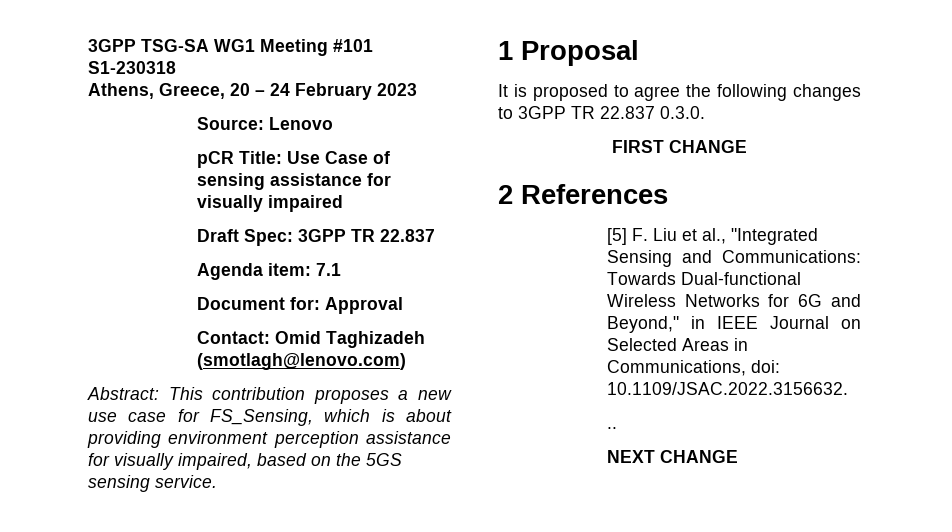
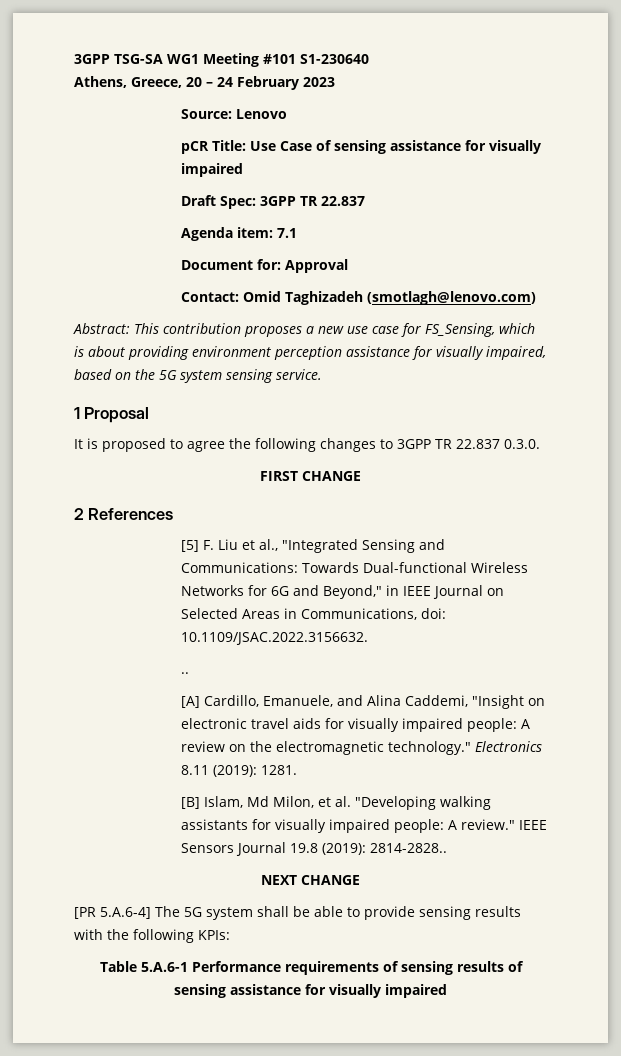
[88,61,176,74] S1-230318 -> [300,54,369,64] S1-230640
[366,453,402,466] 5GS -> [159,370,222,383] 5G system
[606,450,738,463] NEXT CHANGE -> [180,695,545,709] [180,718,530,732] [180,741,542,755] [180,765,297,777] [180,796,491,810] [180,819,547,833] [180,842,447,856] [261,875,360,885] [74,906,521,920] [74,929,230,943] [99,961,524,975] [174,984,447,998] [A] Cardillo, Emanuele, and Alina Caddemi, "Insight on electronic travel aids for visually impaired people: A review on the electromagnetic technology." Electronics 8.11 (2019): 1281. // [B] Islam, Md Milon, et al. "Developing walking assistants for visually impaired people: A review." IEEE Sensors Journal 19.8 (2019): 2814-2828.. // NEXT CHANGE // [PR 5.A.6-4] The 5G system shall be able to provide sensing results with the following KPIs: // Table 5.A.6-1 Performance requirements of sensing results of sensing assistance for visually impaired

